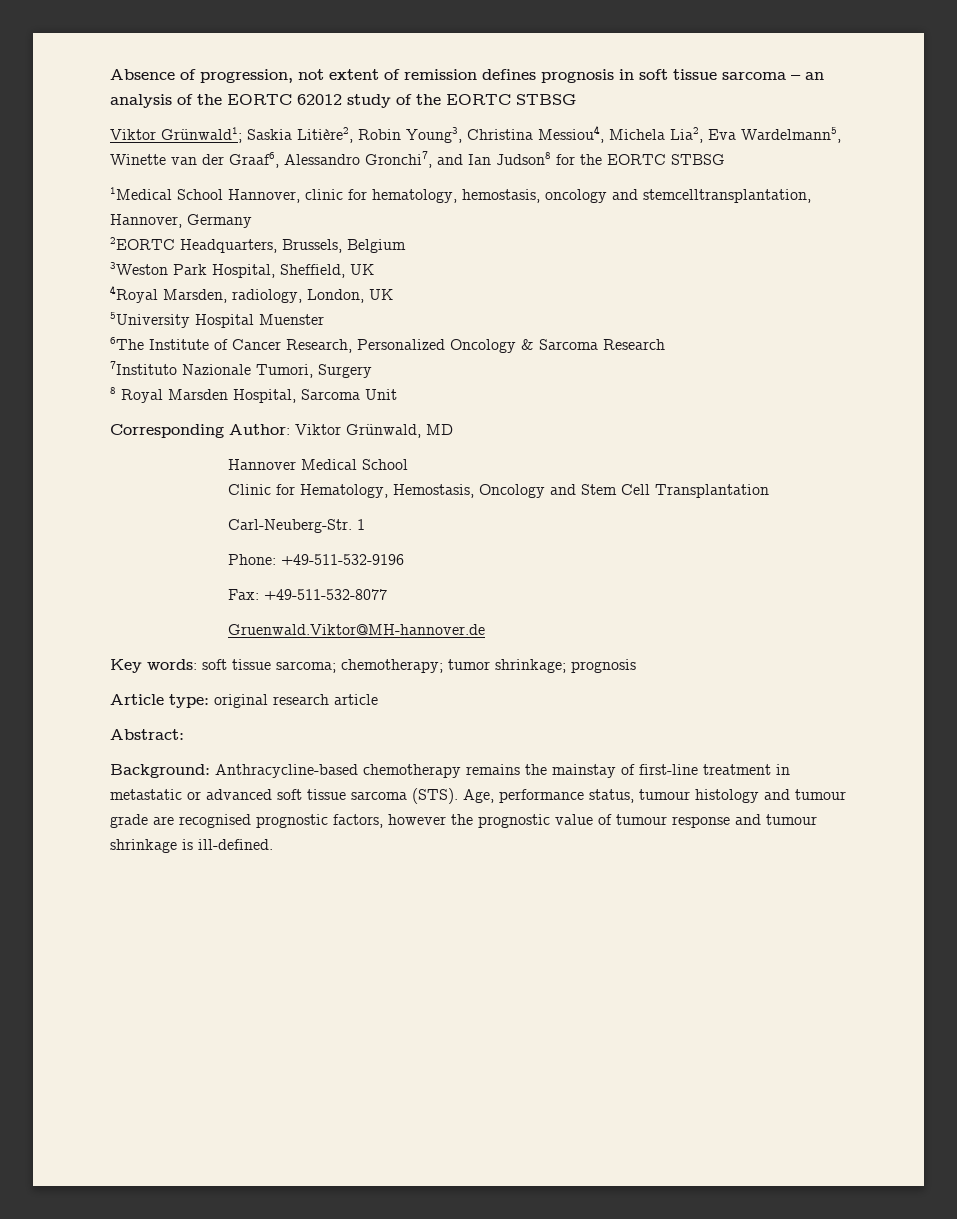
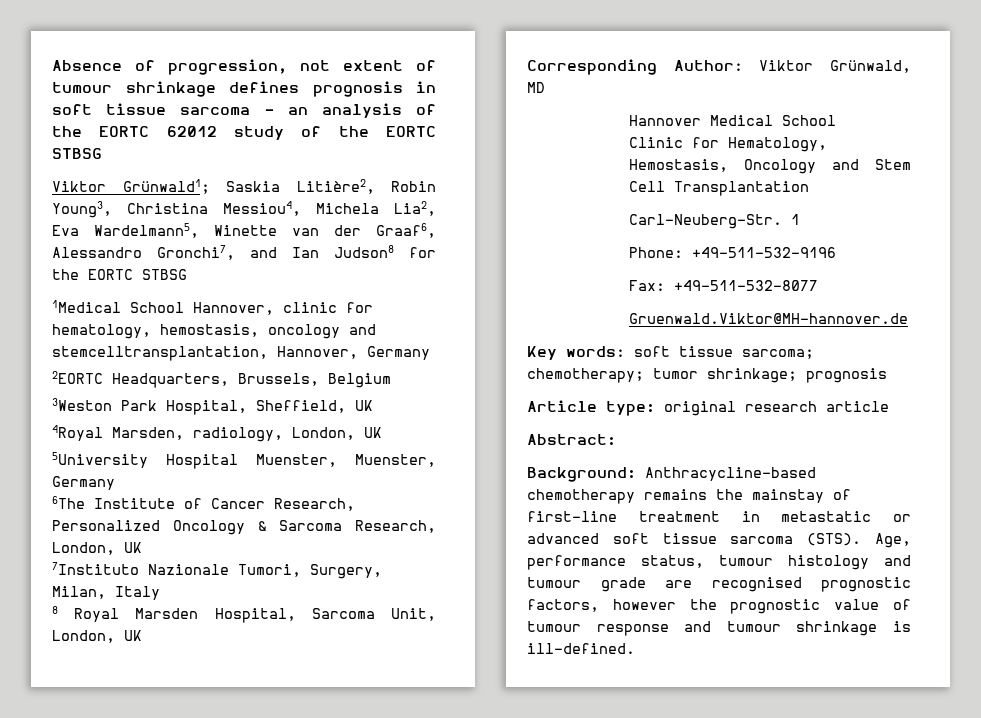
[404,69,477,80] remission -> [52,81,216,97] tumour shrinkage
[259,314,324,325] Muenster -> [256,454,436,467] [52,476,115,490] Muenster, Muenster, Germany
[603,339,665,350] Research -> [355,520,436,533] [52,542,142,555] Research, London, UK
[318,364,372,378] Surgery -> [310,564,382,579] [52,586,160,600] Surgery, Milan, Italy
[365,389,397,400] Unit -> [391,608,436,621] [52,630,142,643] Unit, London, UK

